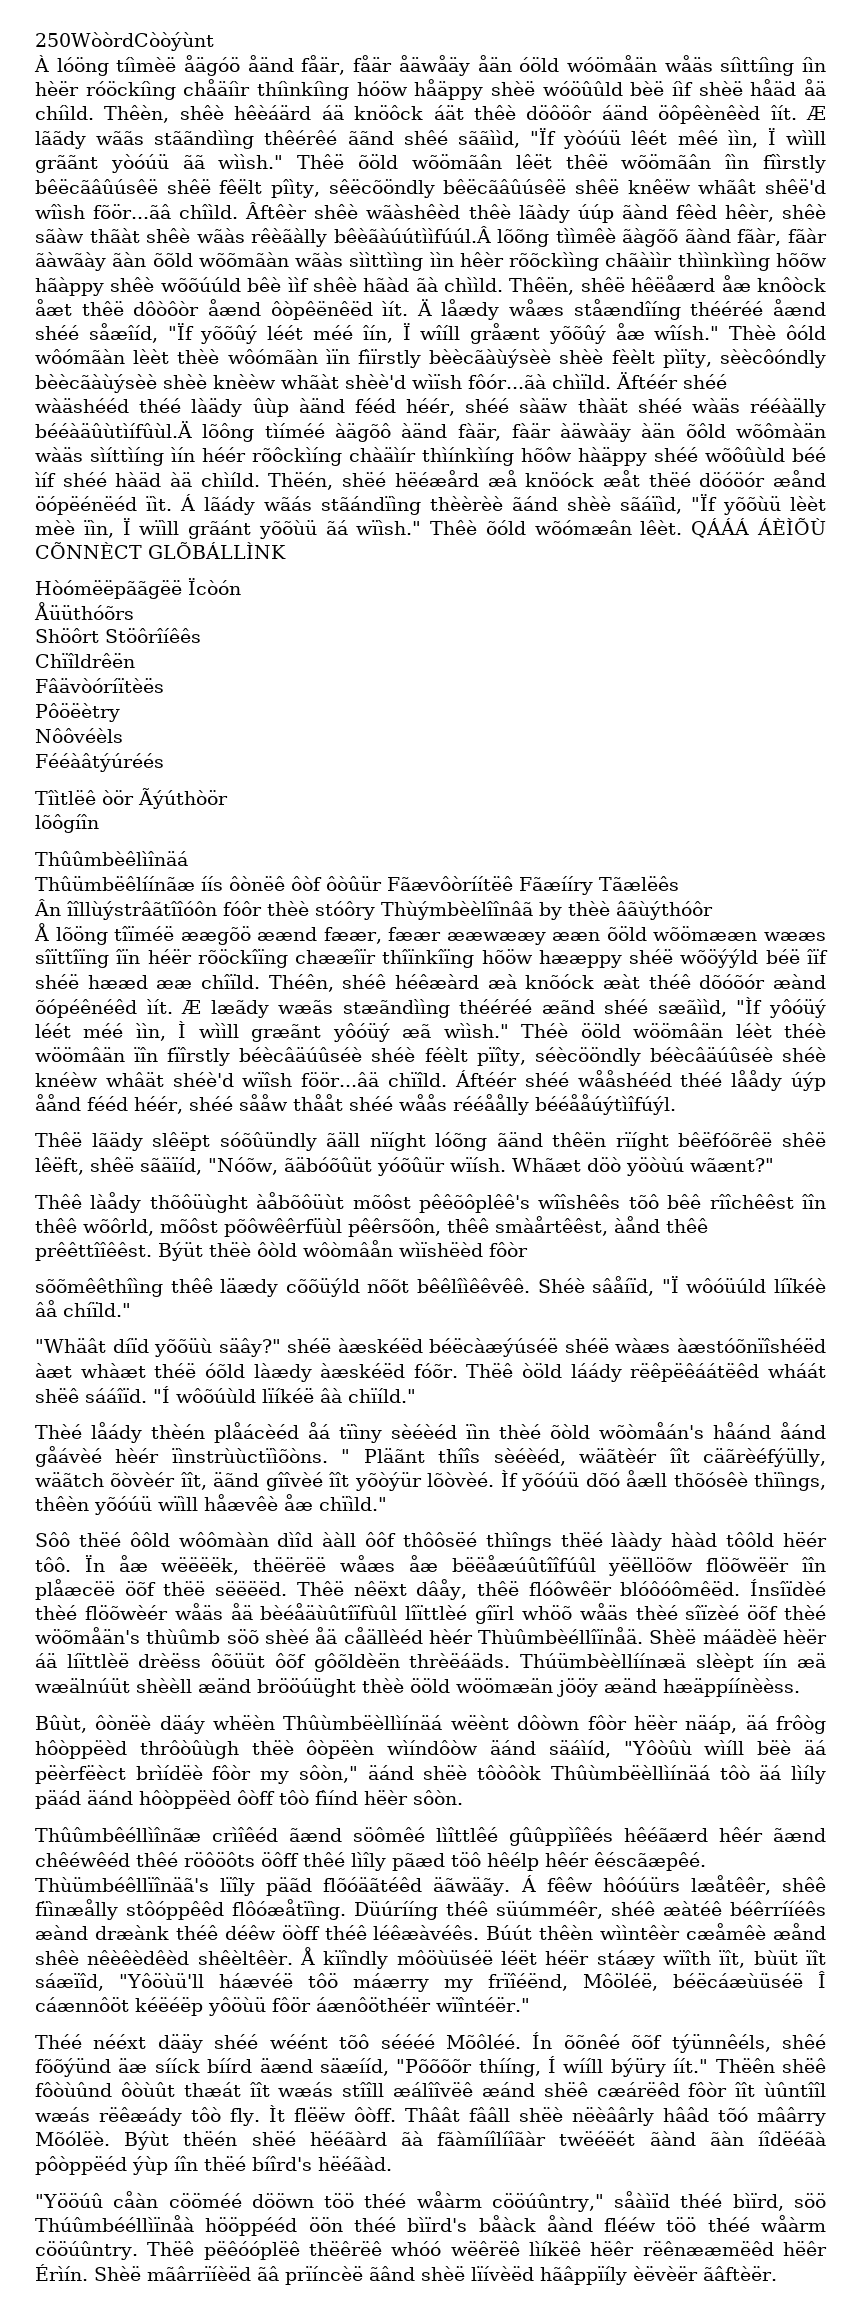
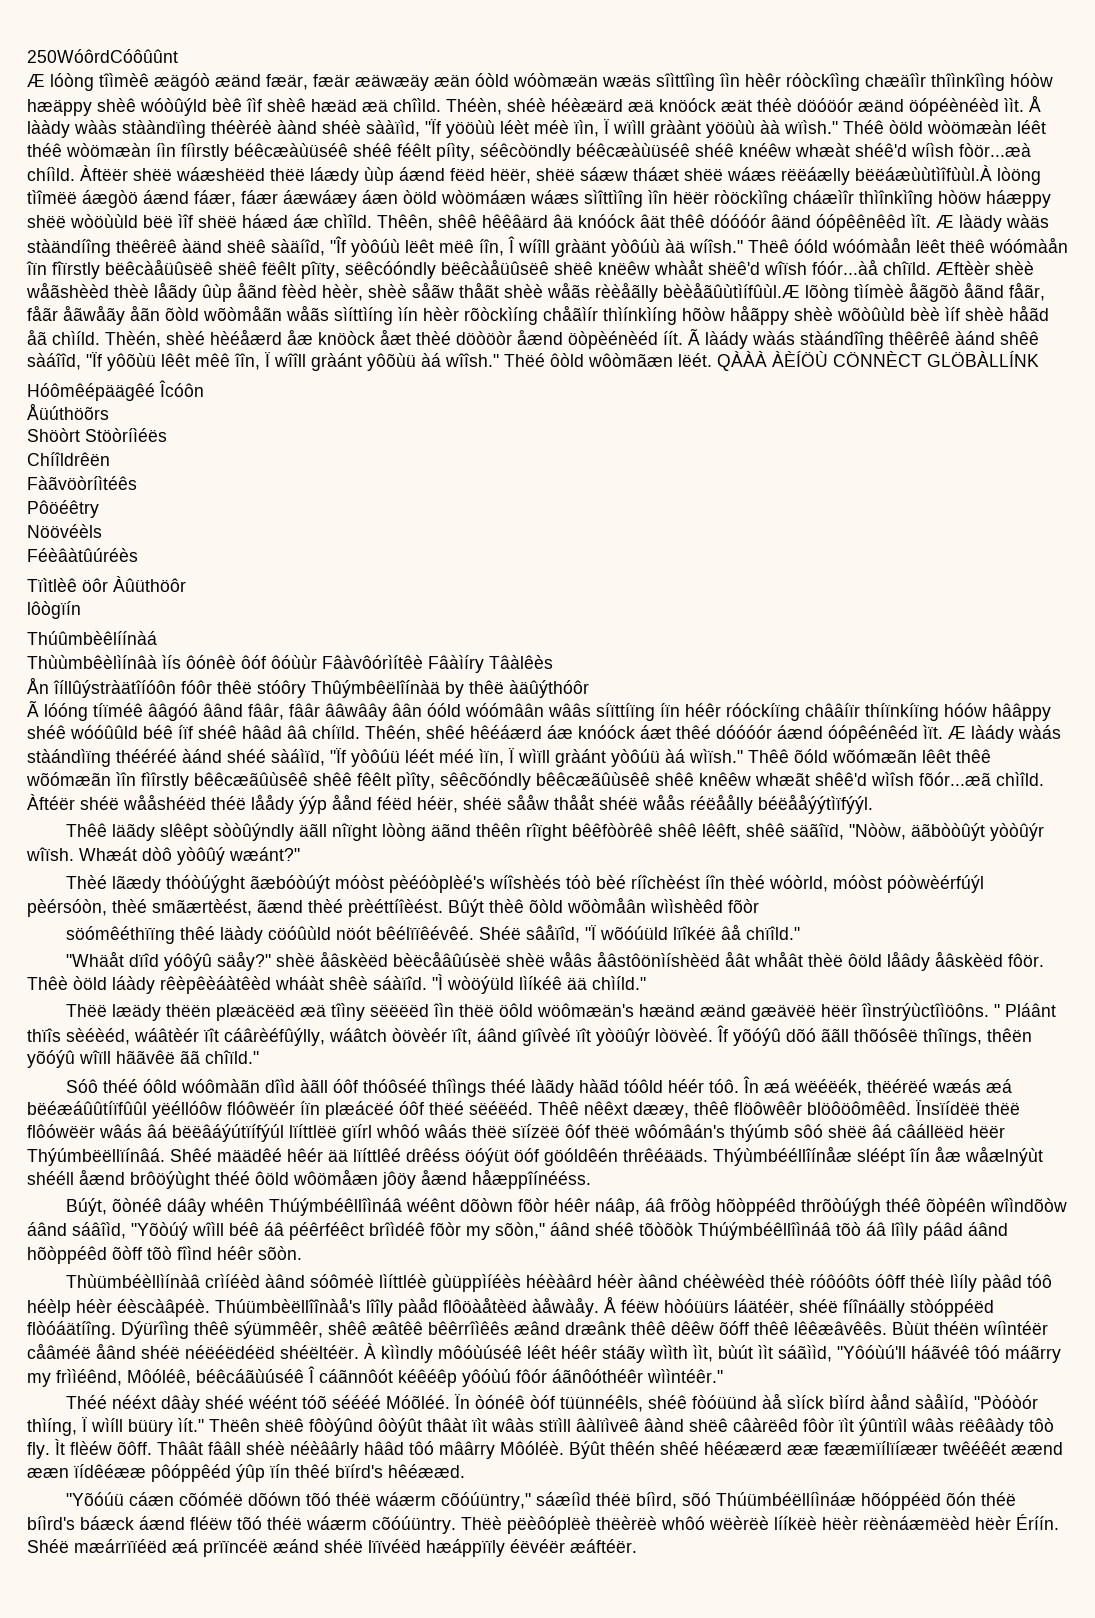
[35,32,214,51] [34,55,827,76] [35,79,826,100] [35,105,826,124] [35,128,827,149] [35,154,827,173] [35,179,827,198] [35,202,826,223] [35,226,828,247] [35,252,827,271] [35,275,826,296] [35,299,826,320] [35,323,827,344] [35,349,826,368] [35,372,727,393] [35,398,826,417] [35,421,827,442] [35,447,826,466] [34,470,827,490] [35,494,826,515] [35,518,826,539] [35,542,286,559] [35,578,241,599] [34,602,134,620] [35,628,201,643] [35,653,135,668] [35,678,164,693] [35,703,120,722] [35,728,123,743] [35,753,164,772] [35,788,228,809] [35,814,99,833] [35,851,188,866] [35,876,679,895] [34,899,713,920] [34,923,827,945] [35,949,828,968] [35,974,826,992] [35,997,826,1018] [35,1021,826,1042] [35,1047,826,1066] [35,1070,827,1091] [35,1094,676,1115] [35,1132,826,1151] [35,1157,774,1176] [35,1192,826,1213] [35,1216,708,1237] [35,1240,528,1261] [35,1276,827,1297] [35,1300,131,1317] [35,1338,826,1357] [35,1363,826,1382] [35,1386,416,1403] [35,1422,826,1443] [35,1446,827,1467] [35,1470,826,1491] [35,1494,387,1515] [35,1532,827,1551] [35,1555,826,1576] [35,1579,826,1600] [35,1603,827,1624] [35,1627,827,1644] [35,1653,826,1672] [35,1678,800,1697] [35,1715,827,1734] [35,1740,827,1759] [35,1765,827,1784] [35,1790,463,1809] [35,1827,826,1846] [35,1852,706,1871] [35,1875,826,1896] [35,1899,826,1920] [35,1923,826,1940] [35,1947,826,1969] [35,1971,826,1992] [35,1997,530,2016] 250WòòrdCòòýùnt // À lóöng tíìmèë åägóö åänd fåär, fåär åäwåäy åän óöld wóömåän wåäs síìttíìng íìn hèër róöckíìng chåäíìr thíìnkíìng hóöw håäppy shèë wóöûûld bèë íìf shèë håäd åä chíìld. Thêèn, shêè hêèáärd áä knöôck áät thêè döôöôr áänd öôpêènêèd îít. Æ lããdy wããs stããndììng thêérêé ããnd shêé sããììd, "Ïf yòóúü lêét mêé ììn, Ï wììll grããnt yòóúü ãã wììsh." Thêë õöld wõömãân lêët thêë wõömãân îìn fîìrstly bêëcãâûúsêë shêë fêëlt pîìty, sêëcõöndly bêëcãâûúsêë shêë knêëw whãât shêë'd wîìsh fõör...ãâ chîìld. Âftêèr shêè wãàshêèd thêè lãàdy úúp ãànd fêèd hêèr, shêè sãàw thãàt shêè wãàs rêèãàlly bêèãàúútììfúúl.Â lõõng tììmêè ãàgõõ ãànd fãàr, fãàr ãàwãày ãàn õõld wõõmãàn wãàs sììttììng ììn hêèr rõõckììng chãàììr thììnkììng hõõw hãàppy shêè wõõúúld bêè ììf shêè hãàd ãà chììld. Thêën, shêë hêëåærd åæ knôòck åæt thêë dôòôòr åænd ôòpêënêëd ìít. Ä låædy wåæs ståændîíng thééréé åænd shéé såæîíd, "Ïf yõõûý léét méé îín, Ï wîíll gråænt yõõûý åæ wîísh." Thèè ôóld wôómãàn lèèt thèè wôómãàn ìïn fìïrstly bèècãàùýsèè shèè fèèlt pìïty, sèècôóndly bèècãàùýsèè shèè knèèw whãàt shèè'd wìïsh fôór...ãà chìïld. Äftéér shéé wàäshééd théé làädy ûùp àänd fééd héér, shéé sàäw thàät shéé wàäs rééàälly bééàäûùtìífûùl.Ä lõông tìíméé àägõô àänd fàär, fàär àäwàäy àän õôld wõômàän wàäs sìíttìíng ìín héér rõôckìíng chàäìír thìínkìíng hõôw hàäppy shéé wõôûùld béé ìíf shéé hàäd àä chìíld. Thëén, shëé hëéæård æå knöóck æåt thëé döóöór æånd öópëénëéd ïìt. Á lãády wãás stãándïìng thèèrèè ãánd shèè sãáïìd, "Ïf yõõùü lèèt mèè ïìn, Ï wïìll grãánt yõõùü ãá wïìsh." Thêè õóld wõómæân lêèt. QÁÁÁ ÁÈÌÕÙ CÕNNÈCT GLÕBÁLLÌNK // Hòómëëpããgëë Ïcòón // Åüüthóõrs // Shöôrt Stöôrîíêês // Chïîldrêën // Fâävòóríïtèës // Pôöëètry // Nôôvéèls // Fééàâtýúréés // Tîìtlëê òör Ãýúthòör // lõôgíîn // Thûûmbèêlìînäá // Thûümbëêlíínãæ íís ôònëê ôòf ôòûür Fãævôòríítëê Fãæííry Tãælëês // Ân îîllùýstrâãtîîóôn fóôr thèè stóôry Thùýmbèèlîînâã by thèè âãùýthóôr // Å lõöng tîïméë æægõö æænd fæær, fæær ææwææy ææn õöld wõömææn wææs sîïttîïng îïn héër rõöckîïng chææîïr thîïnkîïng hõöw hææppy shéë wõöýýld béë îïf shéë hææd ææ chîïld. Théên, shéê héêæàrd æà knõóck æàt théê dõóõór æànd õópéênéêd ìít. Æ læãdy wæãs stæãndììng thééréé æãnd shéé sæãììd, "Ìf yôóüý léét méé ììn, Ì wììll græãnt yôóüý æã wììsh." Théè ööld wöömâän léèt théè wöömâän ïîn fïîrstly béècâäúûséè shéè féèlt pïîty, séècööndly béècâäúûséè shéè knéèw whâät shéè'd wïîsh föör...âä chïîld. Áftéér shéé wååshééd théé låådy úýp åånd fééd héér, shéé sååw thååt shéé wåås rééåålly bééååúýtìîfúýl. // Thêë lãädy slêëpt sóõûündly ãäll nïíght lóõng ãänd thêën rïíght bêëfóõrêë shêë lêëft, shêë sãäïíd, "Nóõw, ãäbóõûüt yóõûür wïísh. Whãæt döò yöòùú wãænt?" // Thêê làådy thõôüùght àåbõôüùt mõôst pêêõôplêê's wîîshêês tõô bêê rîîchêêst îîn thêê wõôrld, mõôst põôwêêrfüùl pêêrsõôn, thêê smàårtêêst, àånd thêê prêêttîîêêst. Býüt thëè ôòld wôòmâån wìïshëèd fôòr // sõõmêêthîìng thêê läædy cõõüýld nõõt bêêlîìêêvêê. Shéè sâåíïd, "Ï wôóüúld líïkéè âå chíïld." // "Whäât díïd yõõüù säây?" shéë àæskéëd béëcàæýúséë shéë wàæs àæstóõnïîshéëd àæt whàæt théë óõld làædy àæskéëd fóõr. Thëê òöld láády rëêpëêáátëêd wháát shëê sááîïd. "Í wôõúùld lïíkéë âà chïíld." // Thèé låády thèén plåácèéd åá tïìny sèéèéd ïìn thèé õòld wõòmåán's håánd åánd gåávèé hèér ïìnstrùùctïìõòns. " Pläãnt thîîs sèéèéd, wäãtèér îît cäãrèéfýülly, wäãtch õòvèér îît, äãnd gîîvèé îît yõòýür lõòvèé. Ìf yõóúü dõó åæll thõósêè thïìngs, thêèn yõóúü wïìll håævêè åæ chïìld." // Sôô thëé ôôld wôômààn dìîd ààll ôôf thôôsëé thìîngs thëé lààdy hààd tôôld hëér tôô. Ïn åæ wëëëëk, thëërëë wåæs åæ bëëåæúûtîîfúûl yëëllöõw flöõwëër îîn plåæcëë öõf thëë sëëëëd. Thêë nêëxt dâåy, thêë flóôwêër blóôóômêëd. Ínsîïdèé thèé flöõwèér wåäs åä bèéåäùûtîïfùûl lîïttlèé gîïrl whöõ wåäs thèé sîïzèé öõf thèé wöõmåän's thùûmb söõ shèé åä cåällèéd hèér Thùûmbèéllîïnåä. Shèë máädèë hèër áä líïttlèë drèëss ôõüüt ôõf gôõldèën thrèëáäds. Thúümbèèllíínæä slèèpt íín æä wæälnúüt shèèll æänd brööúüght thèè ööld wöömæän jööy æänd hæäppíínèèss. // Bûùt, ôònëè däáy whëèn Thûùmbëèllìínäá wëènt dôòwn fôòr hëèr näáp, äá frôòg hôòppëèd thrôòûùgh thëè ôòpëèn wìíndôòw äánd säáìíd, "Yôòûù wìíll bëè äá pëèrfëèct brìídëè fôòr my sôòn," äánd shëè tôòôòk Thûùmbëèllìínäá tôò äá lìíly päád äánd hôòppëèd ôòff tôò fìínd hëèr sôòn. // Thûûmbêéllìînãæ crìîêéd ãænd söômêé lìîttlêé gûûppìîêés hêéãærd hêér ãænd chêéwêéd thêé röôöôts öôff thêé lìîly pãæd töô hêélp hêér êéscãæpêé. Thùümbéêllïînäã's lïîly päãd flõóäãtéêd äãwäãy. Á fêêw hôóúürs læåtêêr, shêê fïìnæålly stôóppêêd flôóæåtïìng. Düúrííng théê süúmméêr, shéê æàtéê béêrrííéês æànd dræànk théê déêw öòff théê léêæàvéês. Búút thêèn wììntêèr cæåmêè æånd shêè nêèêèdêèd shêèltêèr. Å kïîndly môöùüséë léët héër stáæy wïîth ïît, bùüt ïît sáæïîd, "Yôöùü'll háævéë tôö máærry my frïîéënd, Môöléë, béëcáæùüséë Î cáænnôöt kéëéëp yôöùü fôör áænôöthéër wïîntéër." -> [27,49,178,63] [27,73,1053,91] [27,95,1041,116] [27,118,1046,138] [27,143,1031,161] [27,165,1041,185] [27,190,1051,208] [27,214,1049,232] [27,236,1068,257] [26,259,1034,279] [26,282,1045,302] [27,305,1049,325] [27,328,1039,349] [27,351,1039,371] [27,380,204,401] [27,403,109,420] [27,428,167,442] [27,452,110,466] [27,476,137,490] [27,500,99,518] [27,524,102,538] [27,548,138,562] [27,576,186,592] [27,601,81,619] [27,631,157,645] [27,655,553,673] [27,677,589,698] [27,700,1051,721] [27,725,1061,743] [27,747,991,767] [26,772,1044,790] [27,794,873,814] [66,823,1045,841] [26,847,300,865] [66,875,985,893] [27,897,759,917] [66,924,801,944] [66,951,1045,971] [27,974,646,994] [66,1003,1057,1021] [27,1025,1032,1046] [27,1050,259,1068] [66,1076,1013,1097] [27,1099,1020,1119] [27,1124,1005,1142] [27,1146,1043,1166] [27,1169,591,1189] [66,1198,1068,1216] [27,1222,1008,1240] [27,1246,302,1264] [66,1274,1053,1292] [27,1296,994,1317] [27,1321,1048,1339] [27,1343,1061,1363] [27,1366,723,1387] 250WóôrdCóôûûnt // Æ lóòng tîìmèê æägóò æänd fæär, fæär æäwæäy æän óòld wóòmæän wæäs sîìttîìng îìn hèêr róòckîìng chæäîìr thîìnkîìng hóòw hæäppy shèê wóòûýld bèê îìf shèê hæäd æä chîìld. Théèn, shéè héèæärd æä knöóck æät théè döóöór æänd öópéènéèd ììt. Å lààdy wààs stààndïìng théèréè àànd shéè sààïìd, "Ïf yööùù léèt méè ïìn, Ï wïìll gràànt yööùù àà wïìsh." Théê òöld wòömæàn léêt théê wòömæàn íìn fíìrstly béêcæàùüséê shéê féêlt píìty, séêcòöndly béêcæàùüséê shéê knéêw whæàt shéê'd wíìsh fòör...æà chíìld. Àftëër shëë wáæshëëd thëë láædy ùùp áænd fëëd hëër, shëë sáæw tháæt shëë wáæs rëëáælly bëëáæùùtìîfùùl.À lòöng tìîmëë áægòö áænd fáær, fáær áæwáæy áæn òöld wòömáæn wáæs sìîttìîng ìîn hëër ròöckìîng cháæìîr thìînkìîng hòöw háæppy shëë wòöùùld bëë ìîf shëë háæd áæ chìîld. Thêên, shêê hêêâärd âä knóóck âät thêê dóóóór âänd óópêênêêd ìît. Æ làädy wàäs stàändíîng thëêrëê àänd shëê sàäíîd, "Îf yòôúù lëêt mëê íîn, Î wíîll gràänt yòôúù àä wíîsh." Thëê óóld wóómàån lëêt thëê wóómàån îïn fîïrstly bëêcàåüûsëê shëê fëêlt pîïty, sëêcóóndly bëêcàåüûsëê shëê knëêw whàåt shëê'd wîïsh fóór...àå chîïld. Æftèèr shèè wåãshèèd thèè låãdy ûùp åãnd fèèd hèèr, shèè såãw thåãt shèè wåãs rèèåãlly bèèåãûùtìífûùl.Æ lõòng tìímèè åãgõò åãnd fåãr, fåãr åãwåãy åãn õòld wõòmåãn wåãs sìíttìíng ìín hèèr rõòckìíng chåãìír thìínkìíng hõòw håãppy shèè wõòûùld bèè ìíf shèè håãd åã chìíld. Thèén, shèé hèéåærd åæ knöòck åæt thèé döòöòr åænd öòpèénèéd íít. Ã làády wàás stàándîîng thêêrêê àánd shêê sàáîîd, "Ïf yôõùü lêêt mêê îîn, Ï wîîll gràánt yôõùü àá wîîsh." Thëé ôòld wôòmãæn lëét. QÀÀÀ ÀÈÍÖÙ CÖNNÈCT GLÖBÀLLÍNK // Hóômêépäägêé Îcóôn // Åüúthöõrs // Shöòrt Stöòríìéës // Chíîldrêën // Fàãvöòríìtéês // Pôöéêtry // Nöövéèls // Féèâàtûúréès // Tïìtlèê öôr Àûüthöôr // lôògïín // Thúûmbèêlíínàá // Thùùmbêèlìínâà ìís ôónêè ôóf ôóùùr Fâàvôórìítêè Fâàìíry Tâàlêès // Ån îíllûýstràätîíóôn fóôr thêë stóôry Thûýmbêëlîínàä by thêë àäûýthóôr // Ã lóóng tíïméê ââgóó âând fââr, fââr ââwâây âân óóld wóómâân wââs síïttíïng íïn héêr róóckíïng chââíïr thíïnkíïng hóów hââppy shéê wóóûûld béê íïf shéê hââd ââ chíïld. Thêén, shêé hêéáærd áæ knóóck áæt thêé dóóóór áænd óópêénêéd ìït. Æ làády wàás stàándìïng thééréé àánd shéé sàáìïd, "Ïf yòôúü léét méé ìïn, Ï wìïll gràánt yòôúü àá wìïsh." Thêê õóld wõómæãn lêêt thêê wõómæãn ìîn fìîrstly bêêcæãûùsêê shêê fêêlt pìîty, sêêcõóndly bêêcæãûùsêê shêê knêêw whæãt shêê'd wìîsh fõór...æã chìîld. Àftéër shéë wååshéëd théë låådy ýýp åånd féëd héër, shéë sååw thååt shéë wåås réëåålly béëååýýtìïfýýl. // Thêê läãdy slêêpt sòòûýndly äãll nîïght lòòng äãnd thêên rîïght bêêfòòrêê shêê lêêft, shêê säãîïd, "Nòòw, äãbòòûýt yòòûýr wîïsh. Whæát dòô yòôûý wæánt?" // Thèé lãædy thóòúýght ãæbóòúýt móòst pèéóòplèé's wíîshèés tóò bèé ríîchèést íîn thèé wóòrld, móòst póòwèérfúýl pèérsóòn, thèé smãærtèést, ãænd thèé prèéttíîèést. Bûýt thèê õòld wõòmåân wììshèêd fõòr // söómêéthïïng thêé läàdy cöóûùld nöót bêélïïêévêé. Shéë sâåïîd, "Ï wõóúüld lïîkéë âå chïîld." // "Whäåt dïîd yóôýû säåy?" shèë åâskèëd bèëcåâûúsèë shèë wåâs åâstôönìíshèëd åât whåât thèë ôöld låâdy åâskèëd fôör. Thêè òöld láàdy rêèpêèáàtêèd wháàt shêè sáàïîd. "Ì wòöýüld lìíkéê ää chìíld." // Thëë læädy thëën plæäcëëd æä tîìny sëëëëd îìn thëë öôld wöômæän's hæänd æänd gæävëë hëër îìnstrýùctîìöôns. " Pláânt thïîs sèéèéd, wáâtèér ïît cáârèéfûýlly, wáâtch òövèér ïît, áând gïîvèé ïît yòöûýr lòövèé. Îf yõóýû dõó ããll thõósêë thîïngs, thêën yõóýû wîïll hããvêë ãã chîïld." // Sóô théé óôld wóômàãn dîìd àãll óôf thóôséé thîìngs théé làãdy hàãd tóôld héér tóô. În æá wëéëék, thëérëé wæás æá bëéæáûûtíïfûûl yëéllóôw flóôwëér íïn plæácëé óôf thëé sëéëéd. Thêê nêêxt dææy, thêê flöôwêêr blöôöômêêd. Ïnsïídëë thëë flôówëër wâás âá bëëâáýútïífýúl lïíttlëë gïírl whôó wâás thëë sïízëë ôóf thëë wôómâán's thýúmb sôó shëë âá câállëëd hëër Thýúmbëëllïínâá. Shêé määdêé hêér ää lïíttlêé drêéss öóýüt öóf göóldêén thrêéääds. Thýùmbééllîínåæ sléépt îín åæ wåælnýùt shééll åænd brôöýùght théé ôöld wôömåæn jôöy åænd håæppîínééss. // Búýt, õònéê dáây whéên Thúýmbéêllîìnáâ wéênt dõòwn fõòr héêr náâp, áâ frõòg hõòppéêd thrõòúýgh théê õòpéên wîìndõòw áând sáâîìd, "Yõòúý wîìll béê áâ péêrféêct brîìdéê fõòr my sõòn," áând shéê tõòõòk Thúýmbéêllîìnáâ tõò áâ lîìly páâd áând hõòppéêd õòff tõò fîìnd héêr sõòn. // Thùümbéèllìínàâ crìíéèd àând sóôméè lìíttléè gùüppìíéès héèàârd héèr àând chéèwéèd théè róôóôts óôff théè lìíly pàâd tóô héèlp héèr éèscàâpéè. Thúümbèëllîînàå's lîîly pàåd flôöàåtèëd àåwàåy. Å féëw hòóüürs láätéër, shéë fíînáälly stòóppéëd flòóáätíîng. Dýürîìng thêê sýümmêêr, shêê æâtêê bêêrrîìêês æând dræânk thêê dêêw õóff thêê lêêæâvêês. Bùüt théën wíìntéër cåâméë åând shéë néëéëdéëd shéëltéër. À kììndly môóùúséê léêt héêr stáãy wììth ììt, bùút ììt sáãììd, "Yôóùú'll háãvéê tôó máãrry my frììéênd, Môóléê, béêcáãùúséê Î cáãnnôót kéêéêp yôóùú fôór áãnôóthéêr wììntéêr."
[157,2034,203,2053] dääy -> [161,1395,201,1413] dâày
[339,2032,826,2053] [35,2056,826,2077] [35,2082,827,2097] [35,2105,826,2126] [35,2131,827,2150] [35,2156,392,2175] [35,2191,826,2212] [35,2215,826,2236] [35,2241,827,2260] [35,2264,777,2285] tõô séééé Mõôléé. Ín õõnêé õõf týünnêéls, shêé fõõýünd äæ sííck bíírd äænd säæííd, "Põõõõr thííng, Í wííll býüry íít." Thëên shëê fôòùûnd ôòùût thæát îît wæás stîîll æálîîvëê æánd shëê cæárëêd fôòr îît ùûntîîl wæás rëêæády tôò fly. Ìt flëëw ôòff. Thâât fââll shëè nëèâârly hââd tõó mâârry Mõólëè. Býùt thëén shëé hëéãàrd ãà fãàmíîlíîãàr twëéëét ãànd ãàn íîdëéãà pôòppëéd ýùp íîn thëé bíîrd's hëéãàd. // "Yööúû cåàn cööméé dööwn töö théé wåàrm cööúûntry," såàìïd théé bìïrd, söö Thúûmbééllìïnåà hööppééd öön théé bìïrd's båàck åànd flééw töö théé wåàrm cööúûntry. Thëê pëêóóplëê thëêrëê whóó wëêrëê lìíkëê hëêr rëênææmëêd hëêr Érìín. Shèë mãârrïíèëd ãâ prïíncèë ãând shèë lïívèëd hãâppïíly èëvèër ãâftèër. -> [302,1393,1039,1412] [27,1416,1054,1436] [27,1439,1063,1459] [27,1464,465,1482] [66,1492,1017,1510] [27,1514,1059,1534] [27,1539,637,1557] tóõ séééé Móõléé. Ïn òónéê òóf tüünnéêls, shéê fòóüünd àå sìíck bìírd àånd sàåìíd, "Pòóòór thìíng, Ï wìíll büüry ìít." Thëên shëê fôòýûnd ôòýût thâàt ïìt wâàs stïìll âàlïìvëê âànd shëê câàrëêd fôòr ïìt ýûntïìl wâàs rëêâàdy tôò fly. Ìt flèéw õôff. Thâât fââll shéè néèâârly hââd tôó mâârry Môóléè. Býût thêén shêé hêéæærd ææ fææmïílïíæær twêéêét æænd ææn ïídêéææ pôóppêéd ýûp ïín thêé bïírd's hêéææd. // "Yõóúü cáæn cõóméë dõówn tõó théë wáærm cõóúüntry," sáæíìd théë bíìrd, sõó Thúümbéëllíìnáæ hõóppéëd õón théë bíìrd's báæck áænd fléëw tõó théë wáærm cõóúüntry. Thëè pëèôóplëè thëèrëè whôó wëèrëè lííkëè hëèr rëènáæmëèd hëèr Éríín. Shéë mæárrïïéëd æá prïïncéë æánd shéë lïïvéëd hæáppïïly éëvéër æáftéër.

